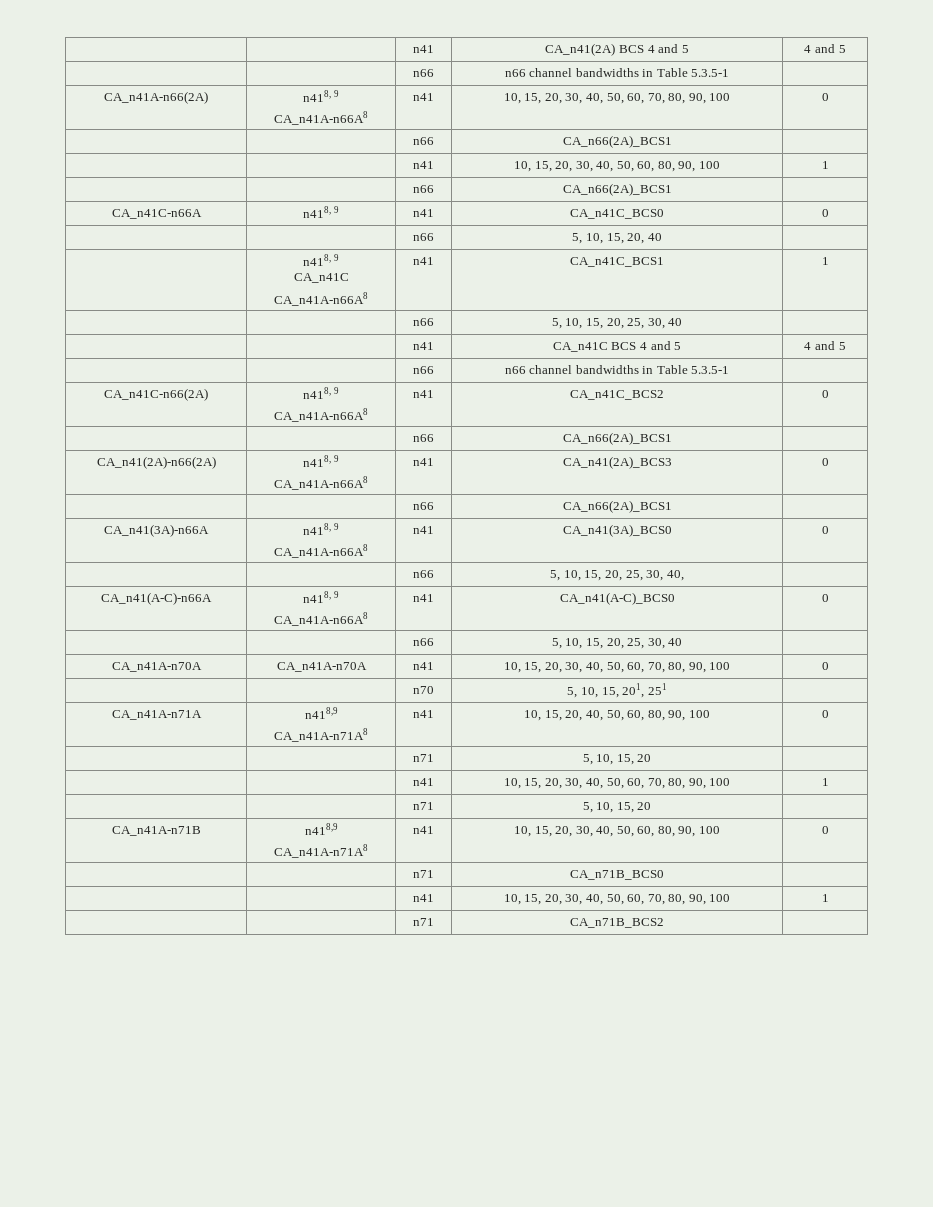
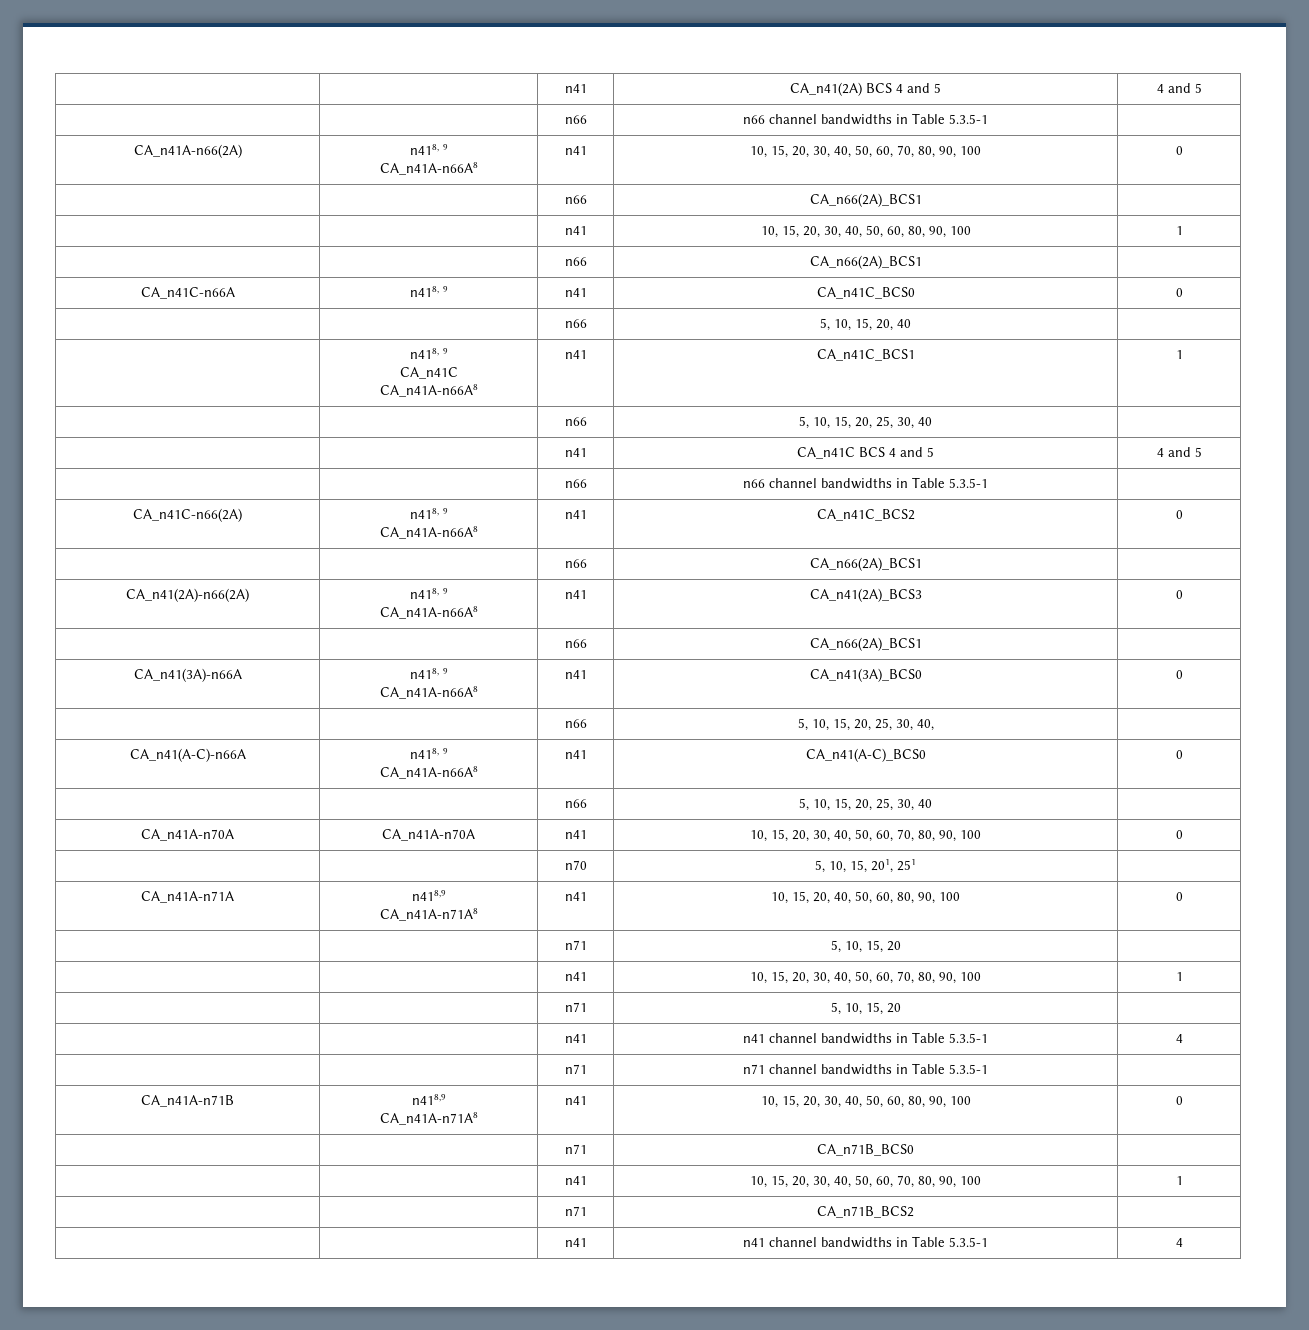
(652, 806) none -> [564,1034,587,1043] [743,1032,988,1044] [1175,1034,1183,1043] [564,1064,587,1074] [743,1063,988,1075] // | | n41 | n41 channel bandwidths in Table 5.3.5-1 | 4 // | | n71 | n71 channel bandwidths in Table 5.3.5-1 |
(664, 923) none -> [564,1238,587,1247] [743,1236,988,1248] [1175,1238,1183,1247] // | | n41 | n41 channel bandwidths in Table 5.3.5-1 | 4

